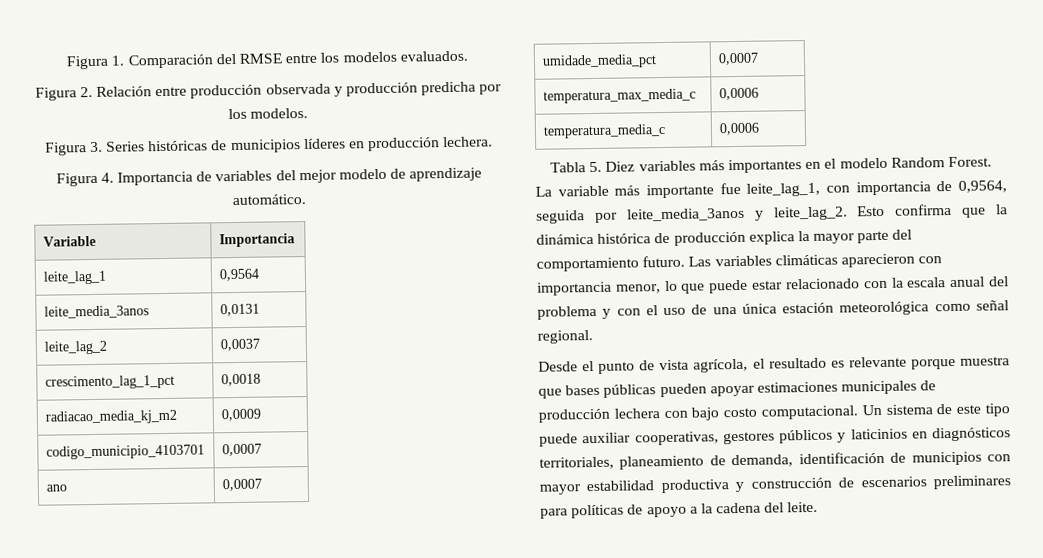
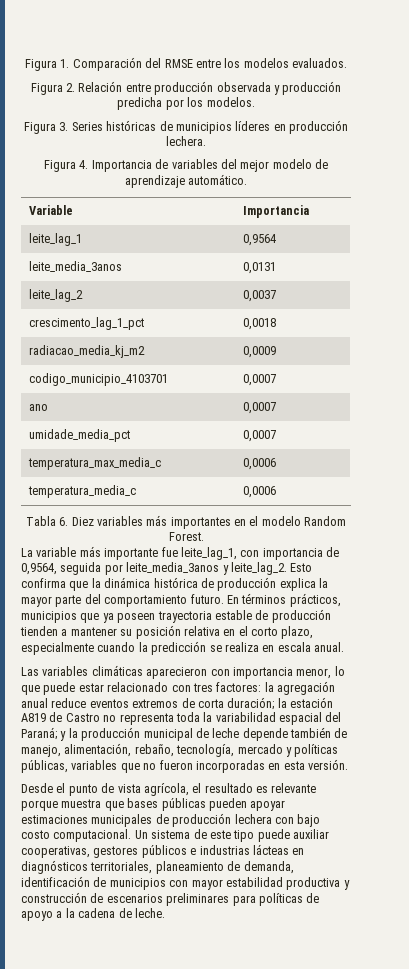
[589,161,603,173] 5. -> [59,517,69,526] 6.
(686, 261) none -> [226,593,341,607] [21,609,331,623] [20,625,314,639] [21,641,344,655] En términos prácticos, municipios que ya poseen trayectoria estable de producción tienden a mantener su posición relativa en el corto plazo, especialmente cuando la predicción se realiza en escala anual. //
[891,276,1009,288] [537,300,1009,320] [537,330,593,344] la escala anual del problema y con el uso de una única estación meteorológica como señal regional. -> [192,681,335,695] [21,697,333,710] [21,712,342,725] [21,727,348,741] [21,743,339,757] [21,759,348,773] tres factores: la agregación anual reduce eventos extremos de corta duración; la estación A819 de Castro no representa toda la variabilidad espacial del Paraná; y la producción municipal de leche depende también de manejo, alimentación, rebaño, tecnología, mercado y políticas públicas, variables que no fueron incorporadas en esta versión.
[837,428,908,443] y laticinios -> [190,844,289,855] e industrias lácteas
[764,501,819,513] del leite. -> [118,908,165,918] de leche.

